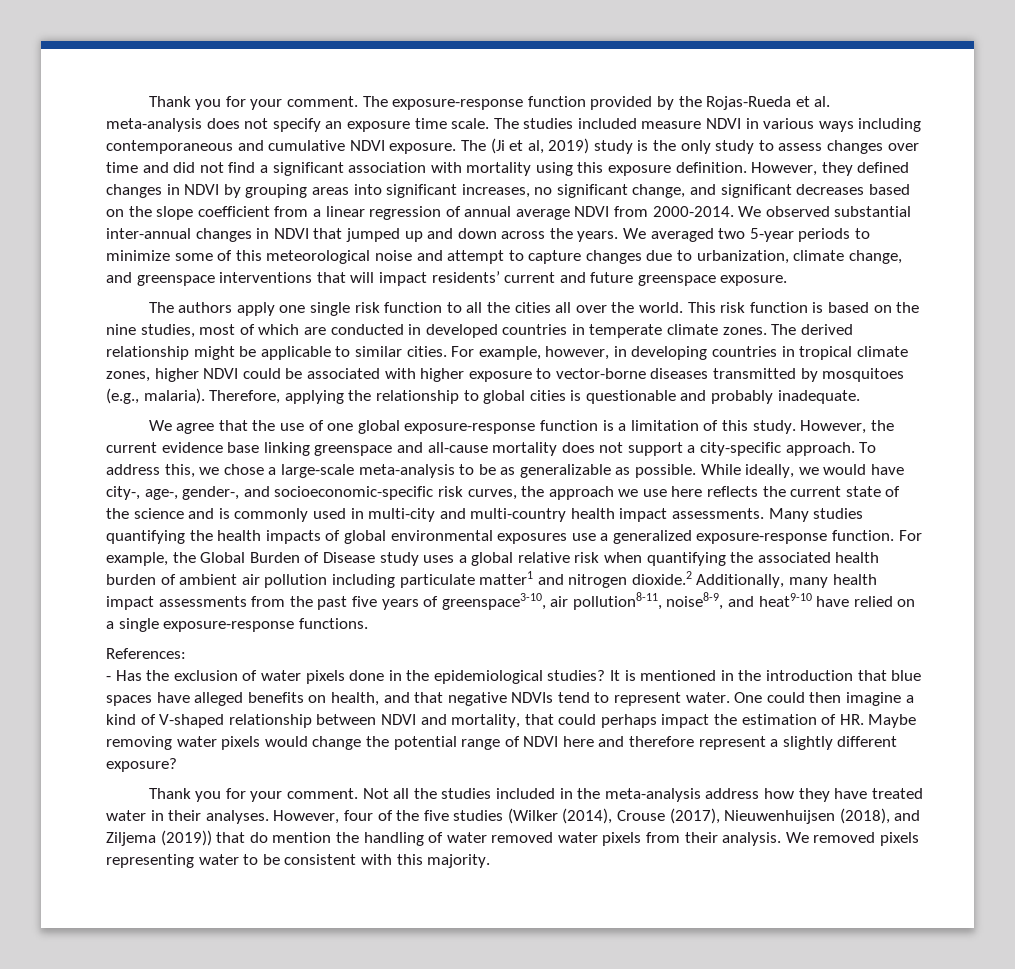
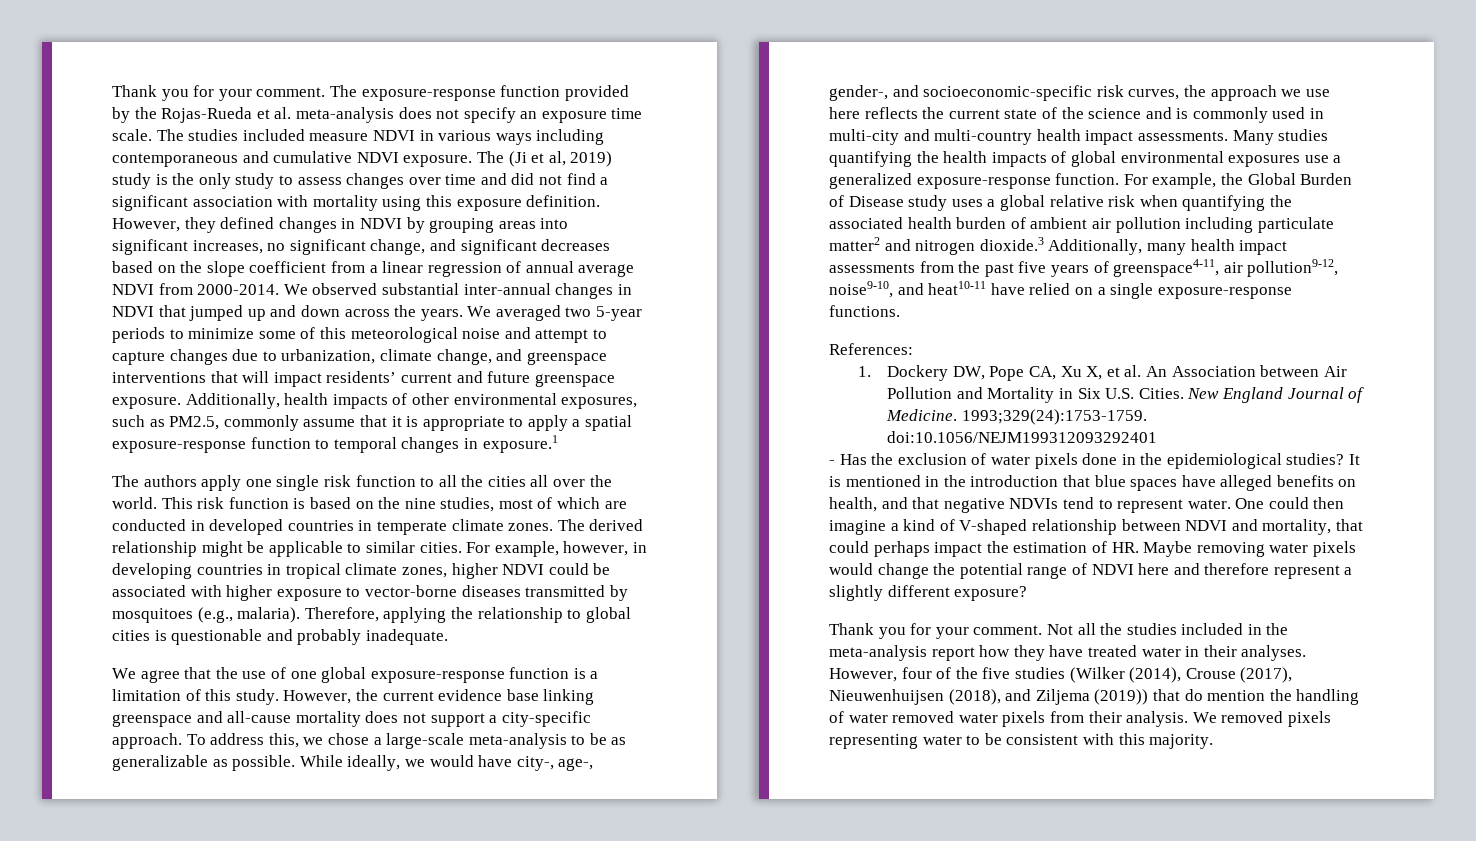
(788, 280) none -> [185,393,638,409] [112,415,633,431] [112,435,558,453] Additionally, health impacts of other environmental exposures, such as PM2.5, commonly assume that it is appropriate to apply a spatial exposure-response function to temporal changes in exposure.1
[479,571,534,585] matter1 -> [829,237,880,251] matter2
[631,571,692,585] dioxide.2 -> [979,237,1044,251] dioxide.3
[441,592,812,610] greenspace3-10, air pollution8-11, noise8-9, and heat9-10 -> [1113,259,1339,277] [829,281,987,298] greenspace4-11, air pollution9-12, noise9-10, and heat10-11
(186, 653) none -> [858,365,1347,381] [887,387,1365,403] [886,409,1147,425] [887,431,1158,443] // 1. Dockery DW, Pope CA, Xu X, et al. An Association between Air Pollution and Mortality in Six U.S. Cities. New England Journal of Medicine. 1993;329(24):1753-1759. doi:10.1056/NEJM199312093292401
[705,788,760,799] address -> [931,647,975,661] report

